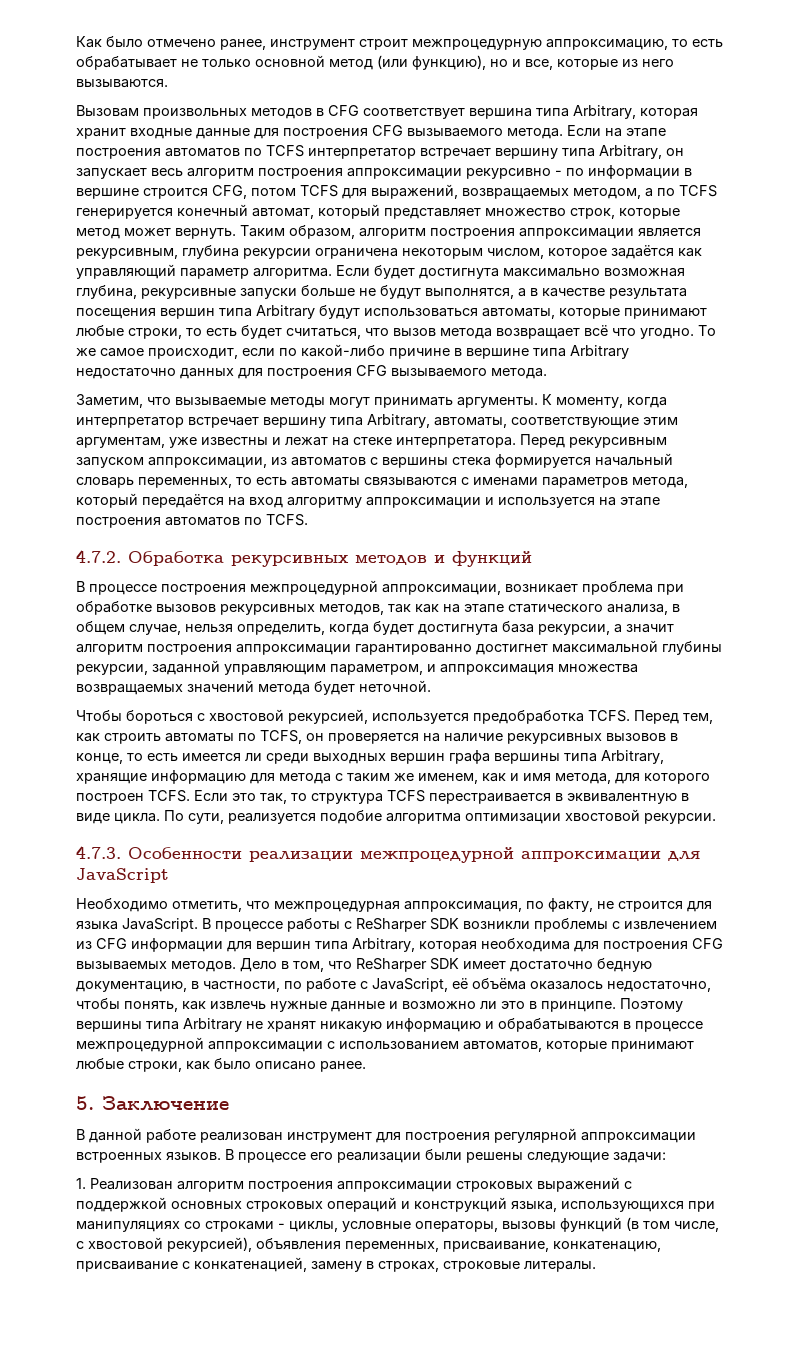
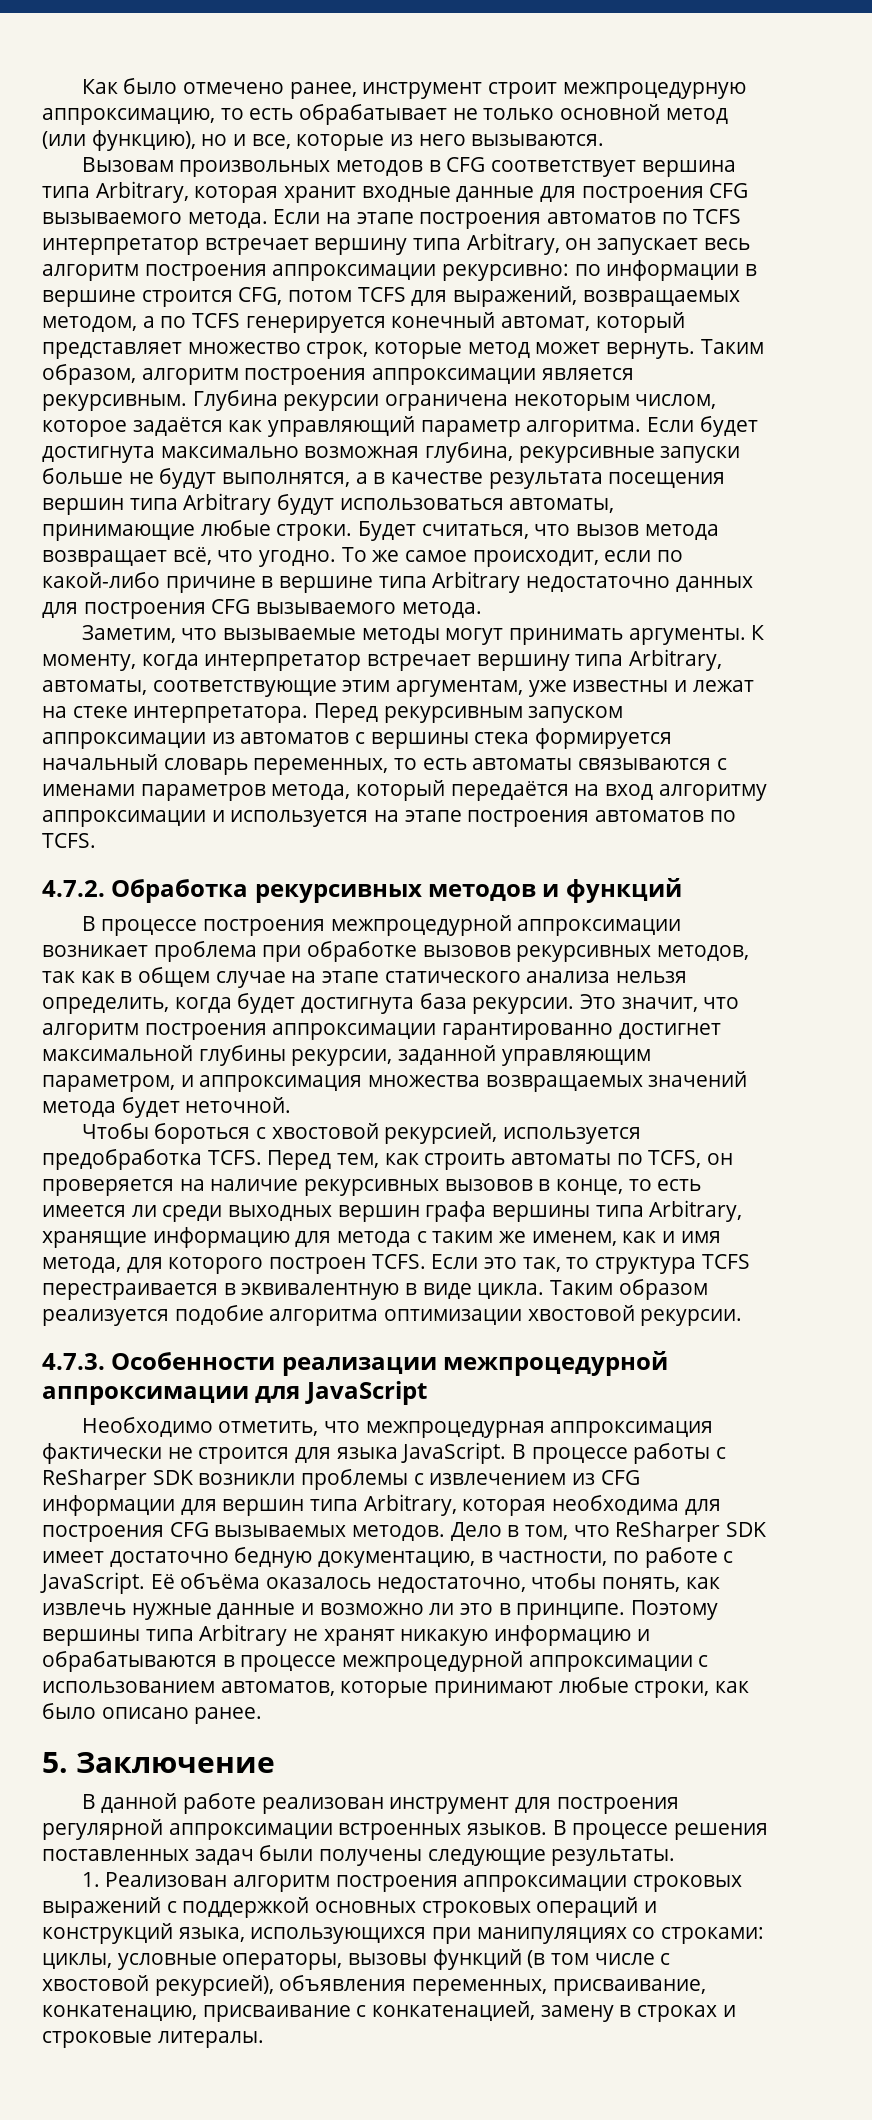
[466,168,562,179] рекурсивно - -> [442,264,570,281] рекурсивно:
[76,245,239,259] рекурсивным, глубина -> [42,390,278,411] рекурсивным. Глубина
[559,308,707,319] [76,325,282,339] которые принимают любые строки, то есть будет -> [42,520,417,541] принимающие любые строки. Будет
[584,325,608,336] всё -> [172,547,212,565] всё,
[148,457,267,468] аппроксимации, -> [42,732,206,749] аппроксимации
[382,584,501,595] аппроксимации, -> [517,919,682,936] аппроксимации
[443,604,680,615] [76,621,181,635] на этапе статического анализа, в общем случае, -> [120,967,611,988] в общем случае на этапе статического анализа
[538,624,674,635] рекурсии, а значит -> [472,994,740,1014] рекурсии. Это значит, что
[164,810,224,824] По сути, -> [550,1279,708,1300] Таким образом
[404,898,593,912] аппроксимация, по факту, -> [550,1421,714,1438] [42,1443,162,1464] аппроксимация фактически
[372,978,468,992] JavaScript, её -> [40,1572,175,1594] JavaScript. Её
[310,1149,666,1163] его реализации были решены следующие задачи: -> [674,1823,769,1840] [42,1845,676,1866] решения поставленных задач были получены следующие результаты.
[205,1221,285,1232] строками - -> [661,1927,765,1944] строками:
[674,1221,719,1232] числе, -> [594,1953,655,1965] числе
[378,1261,439,1272] строках, -> [637,2005,736,2022] строках и

